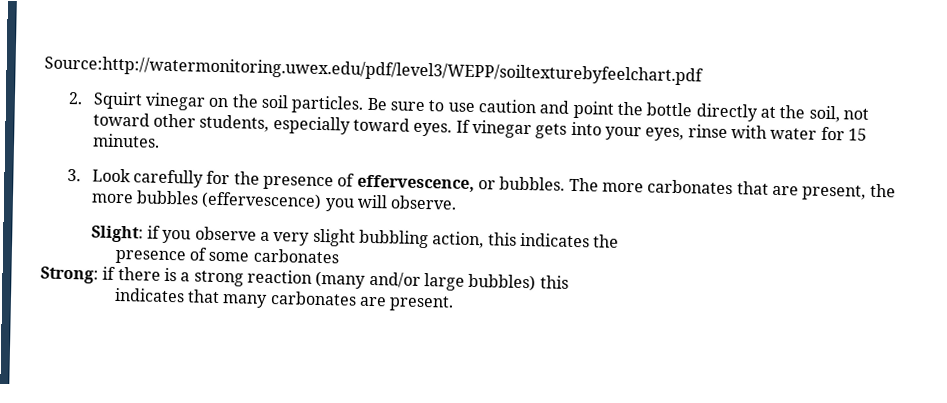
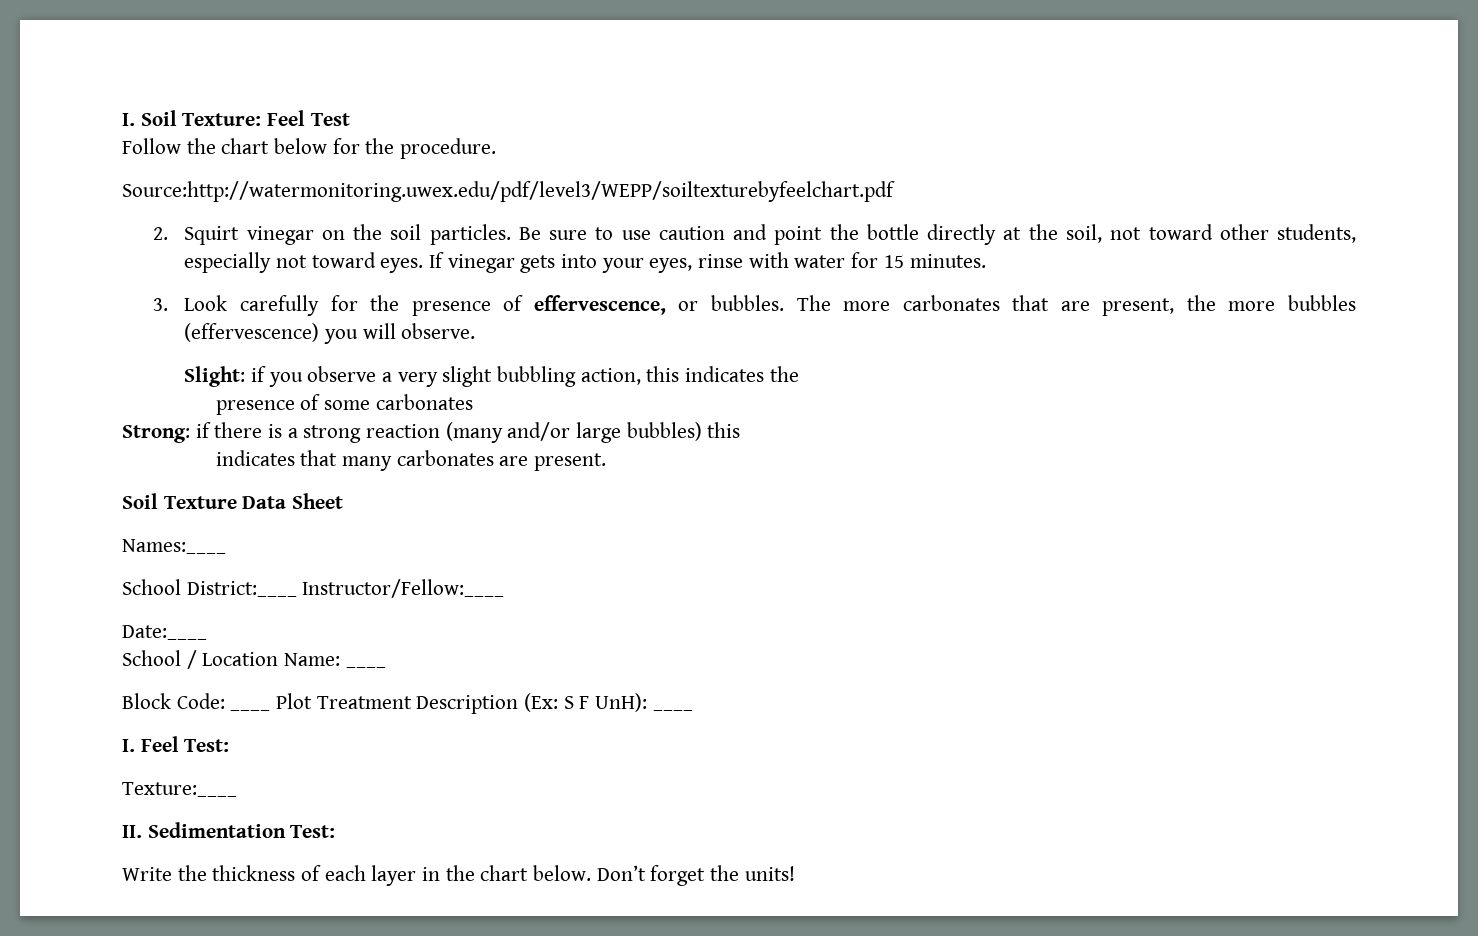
(44, 70) none -> [122,110,350,126] [122,138,497,159] I. Soil Texture: Feel Test // Follow the chart below for the procedure. //
(351, 125) none -> [276,255,308,268] not
(455, 303) none -> [122,493,344,509] [122,539,226,554] [122,579,505,598] [122,625,207,640] [122,650,341,669] [345,666,386,668] [122,693,225,709] [230,709,271,711] [276,693,693,714] [122,736,230,752] [122,782,237,797] [122,822,336,838] [122,865,795,886] // Soil Texture Data Sheet // Names:____ // School District:____ Instructor/Fellow:____ // Date:____ // School / Location Name: ____ // Block Code: ____ Plot Treatment Description (Ex: S F UnH): ____ // I. Feel Test: // Texture:____ // II. Sedimentation Test: // Write the thickness of each layer in the chart below. Don’t forget the units!

